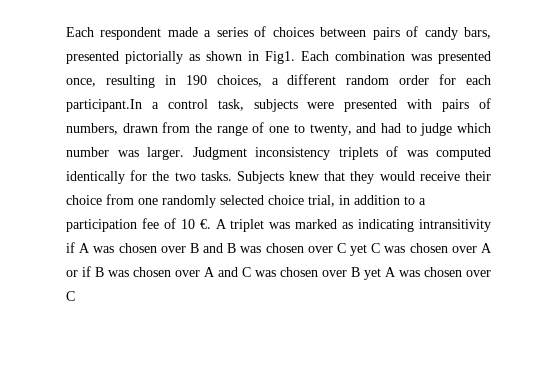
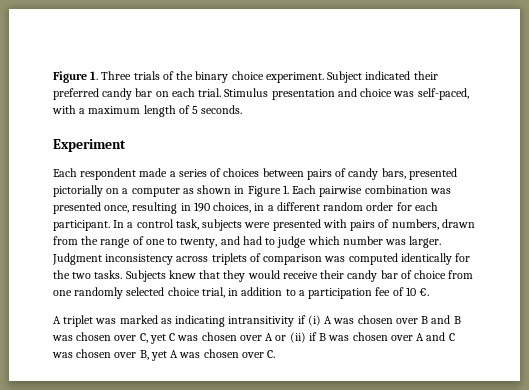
(66, 32) none -> [53,71,438,83] [53,88,469,100] [52,105,243,117] [53,139,126,152] Figure 1. Three trials of the binary choice experiment. Subject indicated their preferred candy bar on each trial. Stimulus presentation and choice was self-paced, with a maximum length of 5 seconds. // Experiment //
[189,51,329,64] as shown in Fig1. Each -> [106,185,363,197] on a computer as shown in Figure 1. Each pairwise
(262, 81) none -> [254,203,265,211] in
[66,99,142,112] participant.In -> [53,220,125,231] participant. In
(330, 153) none -> [176,256,209,262] across
(398, 151) none -> [263,254,323,265] comparison
(492, 176) none -> [347,270,412,282] candy bar of
(211, 224) none -> (430, 292) //
(75, 247) none -> [307,315,321,326] (i)
[336,243,346,253] C -> [139,333,148,343] C,
(78, 273) none -> [289,332,306,343] (ii)
[351,267,360,277] B -> [139,350,149,360] B,
[66,291,75,301] C -> [267,350,276,358] C.

